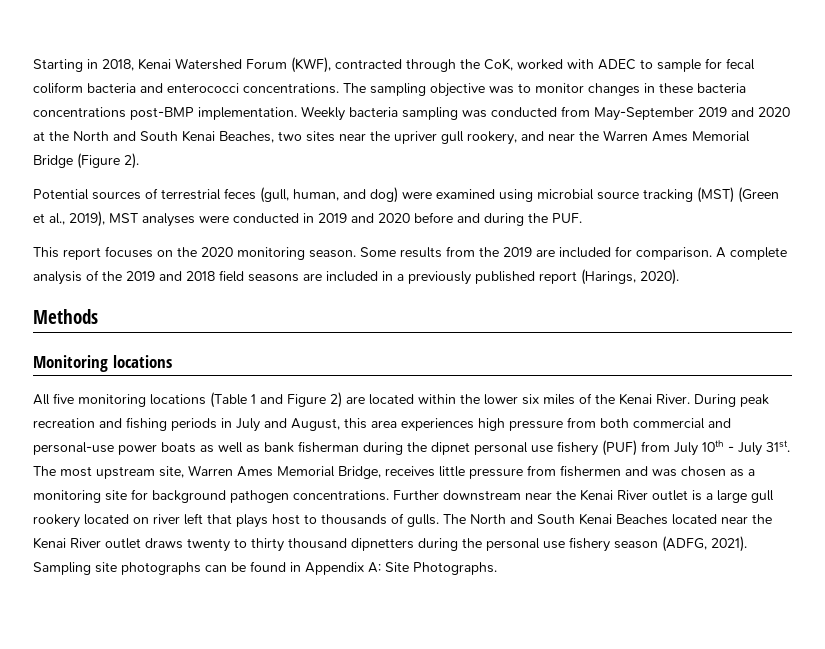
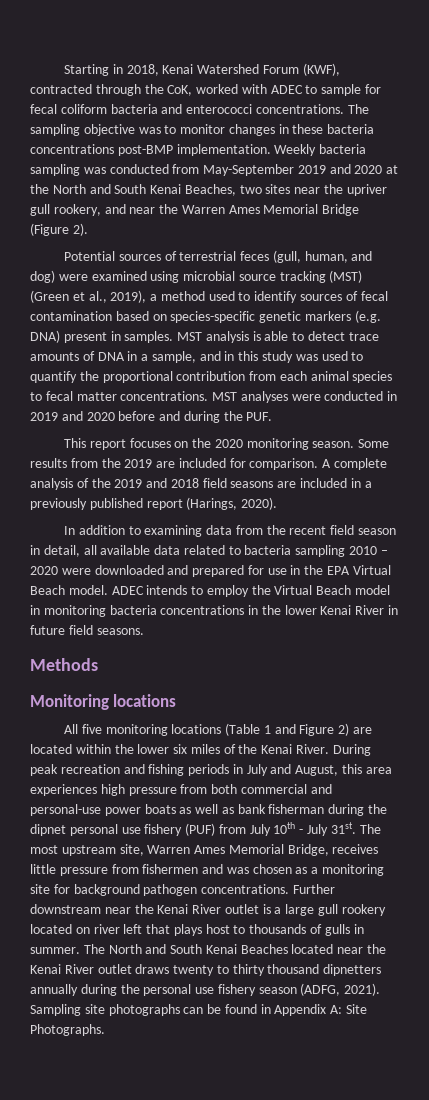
(105, 219) none -> [150,291,388,303] [30,310,381,323] [30,330,379,343] [30,351,364,363] [30,371,393,383] [30,391,209,401] a method used to identify sources of fecal contamination based on species-specific genetic markers (e.g. DNA) present in samples. MST analysis is able to detect trace amounts of DNA in a sample, and in this study was used to quantify the proportional contribution from each animal species to fecal matter concentrations.
(679, 277) none -> [64,525,397,537] [30,545,388,557] [30,565,391,577] [30,585,391,597] [30,605,399,617] [30,625,144,635] // In addition to examining data from the recent field season in detail, all available data related to bacteria sampling 2010 – 2020 were downloaded and prepared for use in the EPA Virtual Beach model. ADEC intends to employ the Virtual Beach model in monitoring bacteria concentrations in the lower Kenai River in future field seasons.
[407,514,439,527] gulls. -> [324,924,364,936] [30,947,80,954] gulls in summer.
(414, 544) none -> [30,984,78,996] annually

